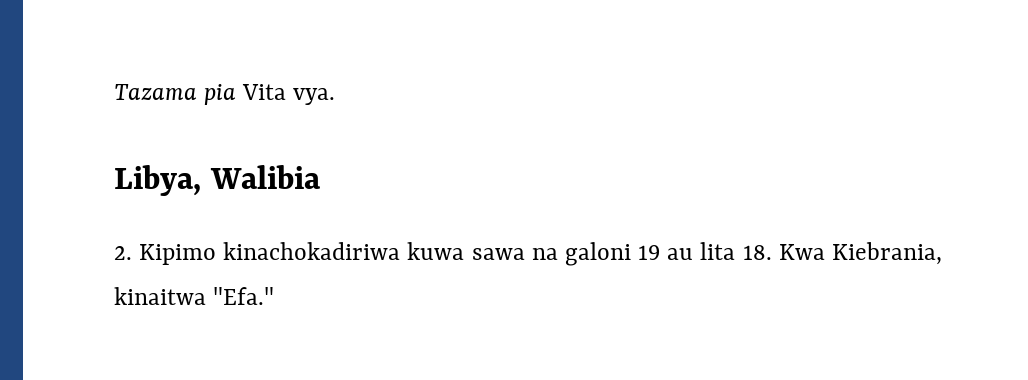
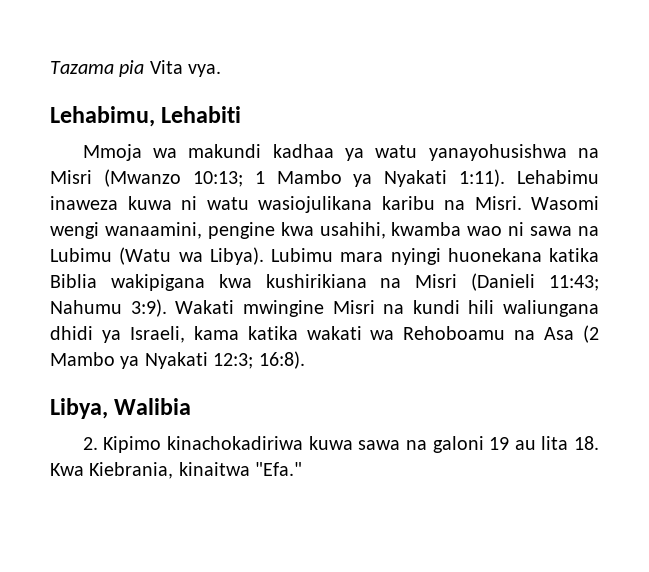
(336, 96) none -> [50,106,242,127] [82,144,600,161] [50,169,599,187] [50,196,599,213] [50,222,600,239] [50,247,599,265] [50,273,599,291] [50,299,599,317] [50,325,599,343] [50,351,305,369] // Lehabimu, Lehabiti // Mmoja wa makundi kadhaa ya watu yanayohusishwa na Misri (Mwanzo 10:13; 1 Mambo ya Nyakati 1:11). Lehabimu inaweza kuwa ni watu wasiojulikana karibu na Misri. Wasomi wengi wanaamini, pengine kwa usahihi, kwamba wao ni sawa na Lubimu (Watu wa Libya). Lubimu mara nyingi huonekana katika Biblia wakipigana kwa kushirikiana na Misri (Danieli 11:43; Nahumu 3:9). Wakati mwingine Misri na kundi hili waliungana dhidi ya Israeli, kama katika wakati wa Rehoboamu na Asa (2 Mambo ya Nyakati 12:3; 16:8).

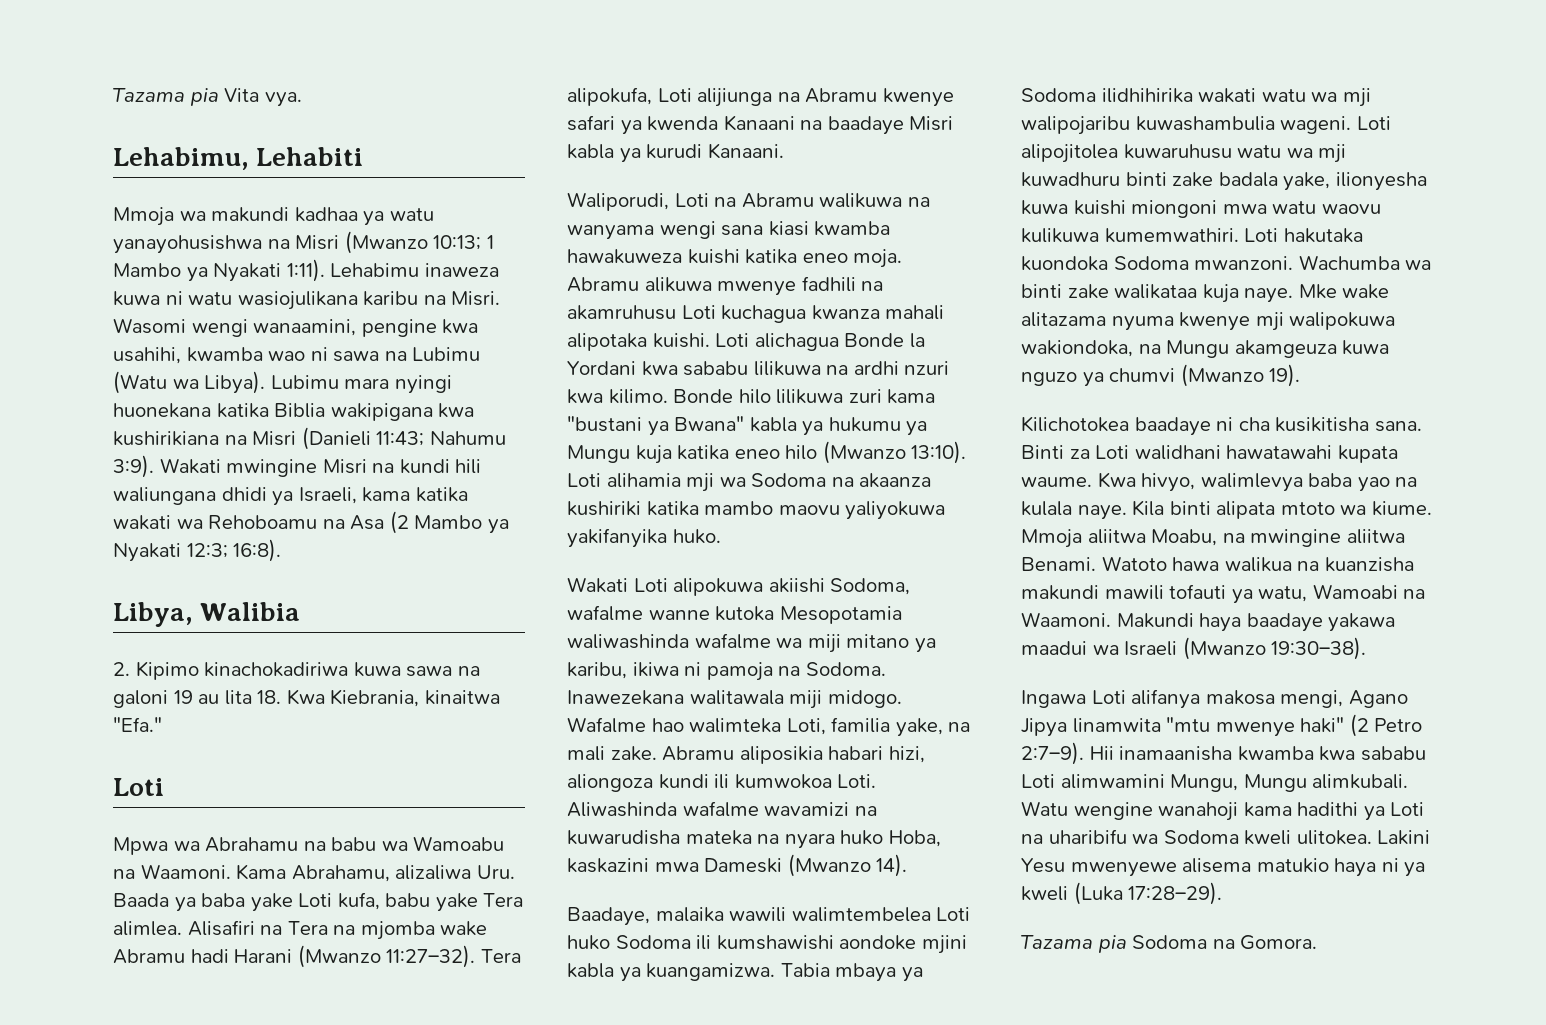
(303, 469) none -> [113,778,164,796] [113,836,505,855] [113,864,515,882] [113,892,524,912] [113,920,488,940] [113,945,521,968] [567,87,954,107] [567,115,954,135] [567,143,784,163] [567,192,930,211] [567,221,891,240] [567,249,903,268] [567,276,884,296] [567,305,945,323] [567,333,925,351] [567,361,950,376] [567,389,936,404] [567,416,928,436] [567,441,967,464] [567,473,932,492] [567,501,946,520] [567,528,721,548] [567,577,911,596] [567,605,902,624] [567,633,936,653] [567,662,886,681] [567,690,902,709] [567,717,971,737] [567,746,925,764] [567,774,877,792] [567,801,877,817] [567,830,941,849] [567,854,908,877] [567,907,971,926] [567,935,967,954] [567,963,923,982] [1021,88,1371,107] [1021,116,1391,135] [1021,144,1347,163] [1021,172,1427,191] [1021,200,1381,218] [1021,228,1363,243] [1021,255,1432,271] [1021,284,1390,303] [1021,312,1396,331] [1021,340,1390,358] [1021,364,1301,387] [1021,416,1422,436] [1021,445,1398,463] [1021,472,1418,492] [1021,500,1432,520] [1021,529,1405,548] [1021,556,1414,572] [1021,584,1426,604] [1021,612,1396,632] [1021,637,1367,660] [1021,689,1408,709] [1021,714,1423,737] [1021,742,1426,765] [1021,774,1409,792] [1021,801,1425,821] [1021,829,1431,845] [1021,858,1426,877] [1021,882,1223,905] [1021,935,1318,953] // Loti // Mpwa wa Abrahamu na babu wa Wamoabu na Waamoni. Kama Abrahamu, alizaliwa Uru. Baada ya baba yake Loti kufa, babu yake Tera alimlea. Alisafiri na Tera na mjomba wake Abramu hadi Harani (Mwanzo 11:27–32). Tera alipokufa, Loti alijiunga na Abramu kwenye safari ya kwenda Kanaani na baadaye Misri kabla ya kurudi Kanaani. // Waliporudi, Loti na Abramu walikuwa na wanyama wengi sana kiasi kwamba hawakuweza kuishi katika eneo moja. Abramu alikuwa mwenye fadhili na akamruhusu Loti kuchagua kwanza mahali alipotaka kuishi. Loti alichagua Bonde la Yordani kwa sababu lilikuwa na ardhi nzuri kwa kilimo. Bonde hilo lilikuwa zuri kama "bustani ya Bwana" kabla ya hukumu ya Mungu kuja katika eneo hilo (Mwanzo 13:10). Loti alihamia mji wa Sodoma na akaanza kushiriki katika mambo maovu yaliyokuwa yakifanyika huko. // Wakati Loti alipokuwa akiishi Sodoma, wafalme wanne kutoka Mesopotamia waliwashinda wafalme wa miji mitano ya karibu, ikiwa ni pamoja na Sodoma. Inawezekana walitawala miji midogo. Wafalme hao walimteka Loti, familia yake, na mali zake. Abramu aliposikia habari hizi, aliongoza kundi ili kumwokoa Loti. Aliwashinda wafalme wavamizi na kuwarudisha mateka na nyara huko Hoba, kaskazini mwa Dameski (Mwanzo 14). // Baadaye, malaika wawili walimtembelea Loti huko Sodoma ili kumshawishi aondoke mjini kabla ya kuangamizwa. Tabia mbaya ya Sodoma ilidhihirika wakati watu wa mji walipojaribu kuwashambulia wageni. Loti alipojitolea kuwaruhusu watu wa mji kuwadhuru binti zake badala yake, ilionyesha kuwa kuishi miongoni mwa watu waovu kulikuwa kumemwathiri. Loti hakutaka kuondoka Sodoma mwanzoni. Wachumba wa binti zake walikataa kuja naye. Mke wake alitazama nyuma kwenye mji walipokuwa wakiondoka, na Mungu akamgeuza kuwa nguzo ya chumvi (Mwanzo 19). // Kilichotokea baadaye ni cha kusikitisha sana. Binti za Loti walidhani hawatawahi kupata waume. Kwa hivyo, walimlevya baba yao na kulala naye. Kila binti alipata mtoto wa kiume. Mmoja aliitwa Moabu, na mwingine aliitwa Benami. Watoto hawa walikua na kuanzisha makundi mawili tofauti ya watu, Wamoabi na Waamoni. Makundi haya baadaye yakawa maadui wa Israeli (Mwanzo 19:30–38). // Ingawa Loti alifanya makosa mengi, Agano Jipya linamwita "mtu mwenye haki" (2 Petro 2:7–9). Hii inamaanisha kwamba kwa sababu Loti alimwamini Mungu, Mungu alimkubali. Watu wengine wanahoji kama hadithi ya Loti na uharibifu wa Sodoma kweli ulitokea. Lakini Yesu mwenyewe alisema matukio haya ni ya kweli (Luka 17:28–29). // Tazama pia Sodoma na Gomora.

